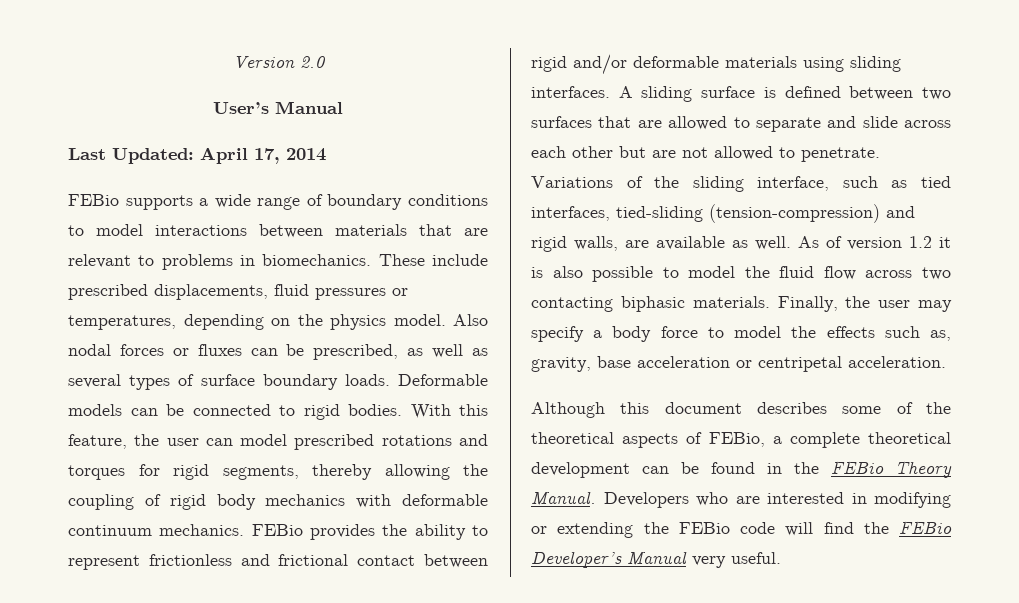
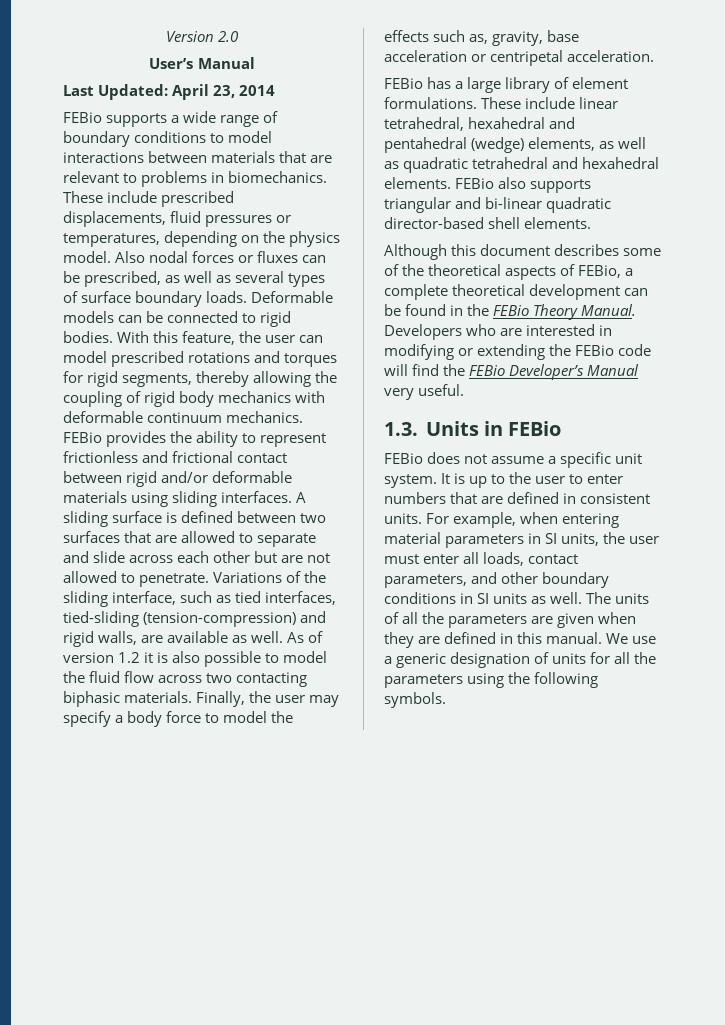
[254,148,280,164] 17, -> [213,85,236,98] 23,
(946, 362) none -> [384,77,629,93] [384,97,619,109] [384,117,576,131] [384,137,647,153] [384,157,660,173] [384,177,592,193] [384,197,612,213] [384,217,592,229] // FEBio has a large library of element formulations. These include linear tetrahedral, hexahedral and pentahedral (wedge) elements, as well as quadratic tetrahedral and hexahedral elements. FEBio also supports triangular and bi-linear quadratic director-based shell elements.
(781, 558) none -> [384,421,562,436] [384,452,643,468] [384,472,624,488] [384,492,651,504] [384,512,620,528] [384,532,660,548] [384,552,579,566] [384,572,610,588] [384,592,650,604] [384,612,637,628] [384,632,657,648] [384,652,657,668] [384,672,599,688] [384,692,446,708] // 1.3. Units in FEBio // FEBio does not assume a specific unit system. It is up to the user to enter numbers that are defined in consistent units. For example, when entering material parameters in SI units, the user must enter all loads, contact parameters, and other boundary conditions in SI units as well. The units of all the parameters are given when they are defined in this manual. We use a generic designation of units for all the parameters using the following symbols.

